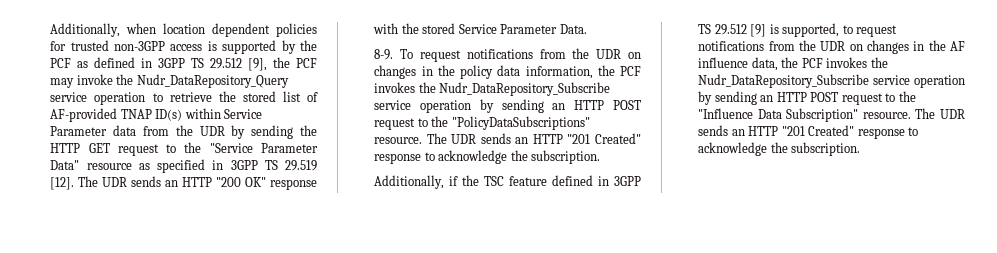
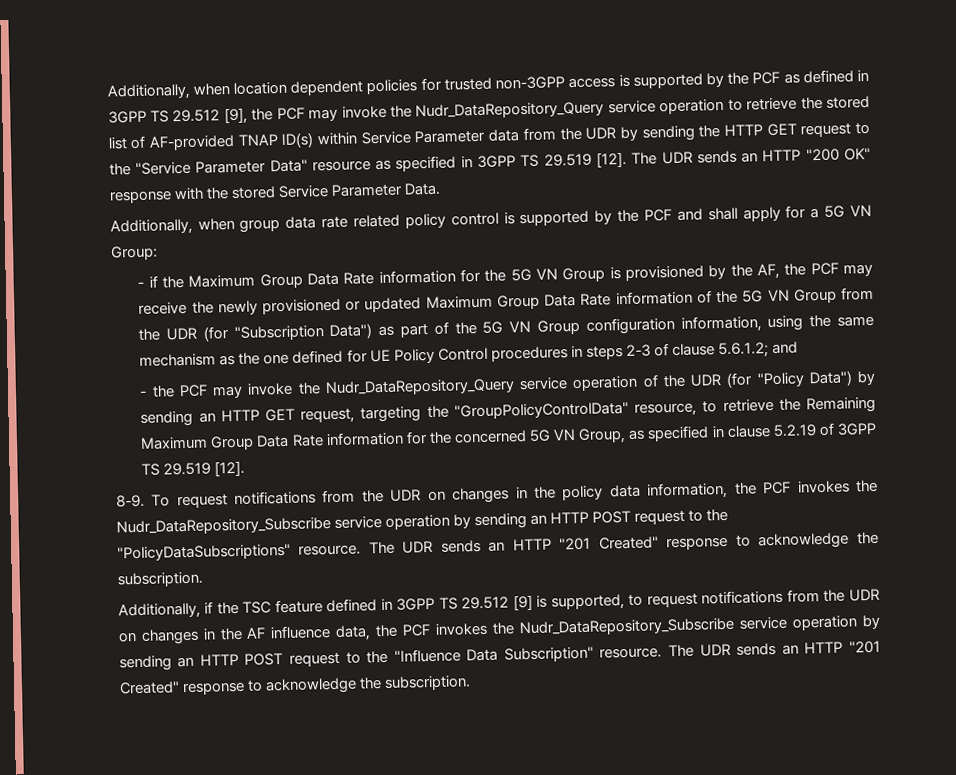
(587, 29) none -> [109,204,872,236] [110,245,158,261] [137,262,873,289] [138,286,875,316] [138,314,875,342] [139,341,799,367] [139,370,877,399] [140,396,876,427] [140,422,878,451] [141,460,246,477] // Additionally, when group data rate related policy control is supported by the PCF and shall apply for a 5G VN Group: // - if the Maximum Group Data Rate information for the 5G VN Group is provisioned by the AF, the PCF may receive the newly provisioned or updated Maximum Group Data Rate information of the 5G VN Group from the UDR (for "Subscription Data") as part of the 5G VN Group configuration information, using the same mechanism as the one defined for UE Policy Control procedures in steps 2-3 of clause 5.6.1.2; and // - the PCF may invoke the Nudr_DataRepository_Query service operation of the UDR (for "Policy Data") by sending an HTTP GET request, targeting the "GroupPolicyControlData" resource, to retrieve the Remaining Maximum Group Data Rate information for the concerned 5G VN Group, as specified in clause 5.2.19 of 3GPP TS 29.519 [12].

